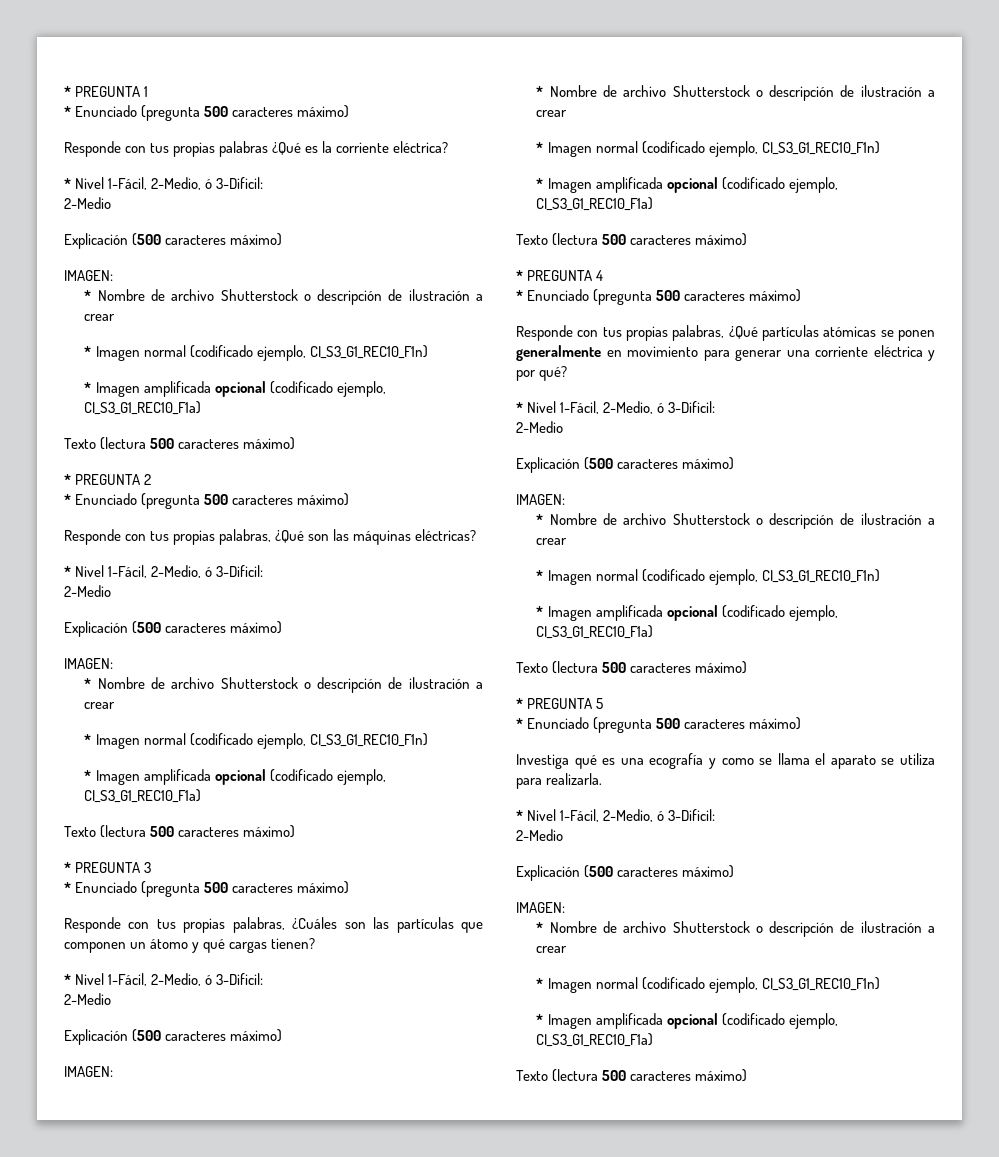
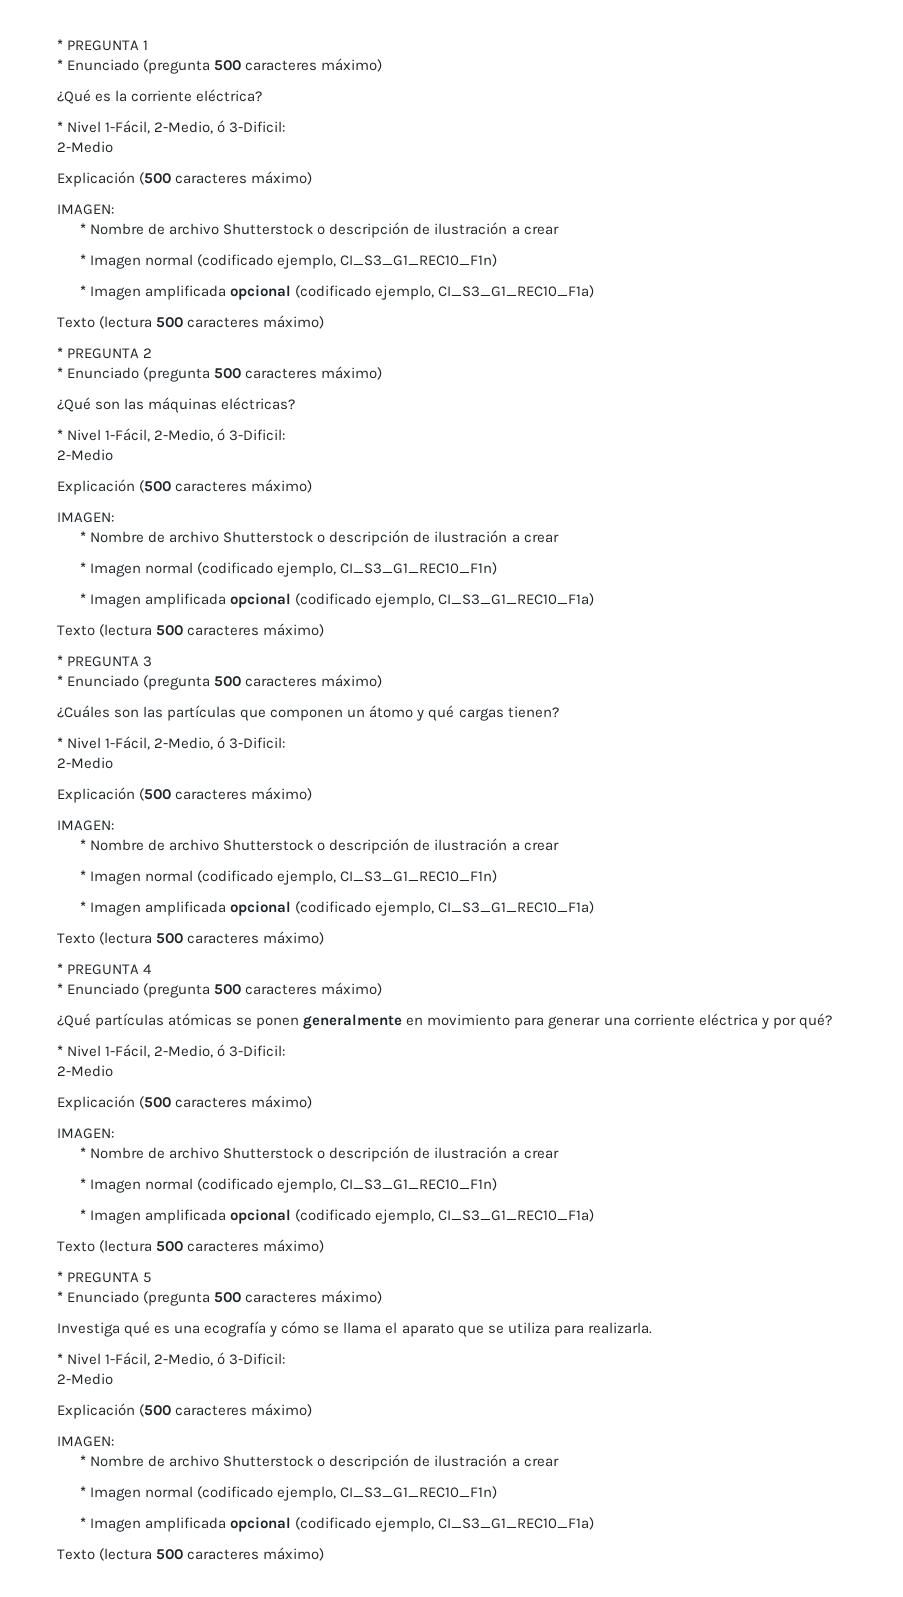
[64,141,269,157] Responde con tus propias palabras -> (383, 65) none
[64,529,272,545] Responde con tus propias palabras, -> (383, 373) none
[64,917,285,933] Responde con tus propias palabras, -> (383, 681) none
[516,325,725,341] Responde con tus propias palabras, -> (383, 989) none
[721,758,754,765] como -> [281,1321,320,1334] cómo
(876, 762) none -> [457,1325,484,1337] que

